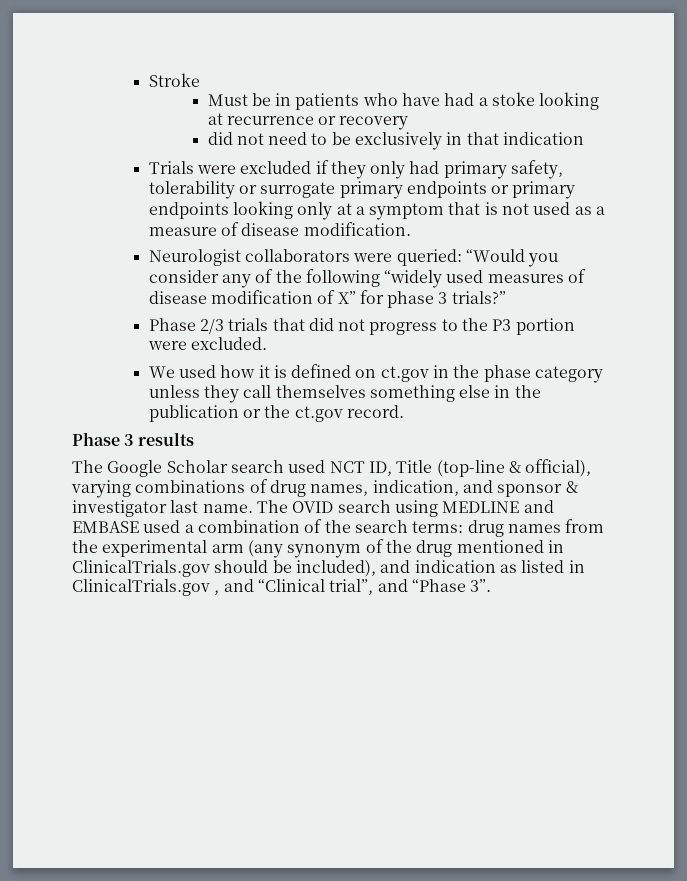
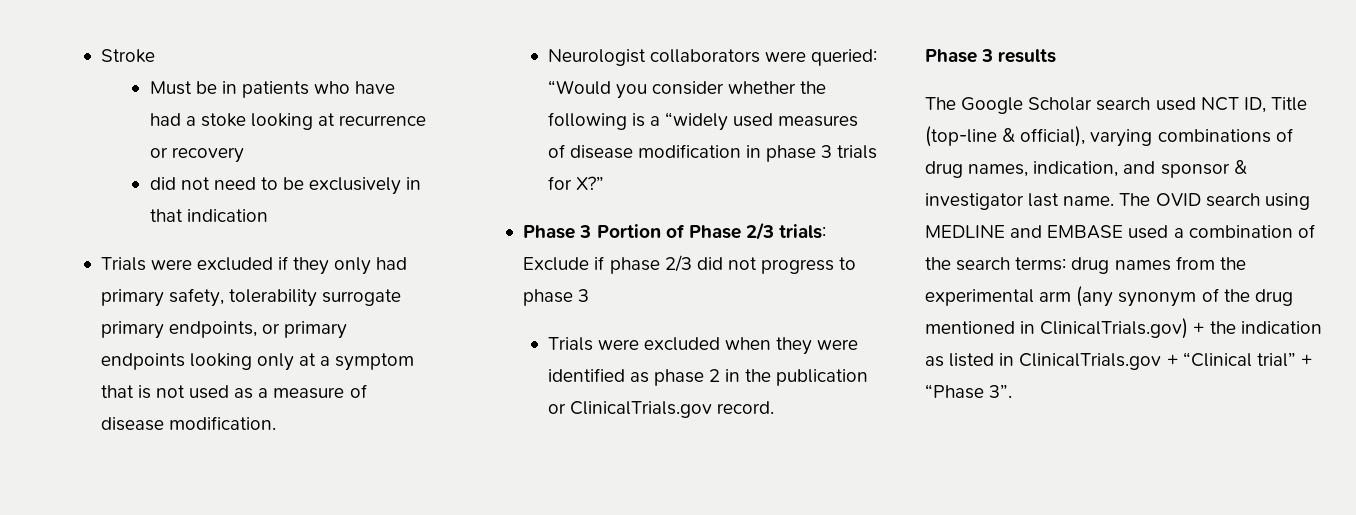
[238,185,257,194] or -> (317, 298) none
[406,181,487,198] endpoints -> [168,321,257,338] endpoints,
[221,269,380,288] any of the following -> [728,81,827,94] [547,112,660,130] whether the following is a
[317,290,506,308] [148,318,575,335] [147,337,267,350] [148,364,604,383] [148,385,491,403] of X” for phase 3 trials?” // Phase 2/3 trials that did not progress to the P3 portion were excluded. // We used how it is defined on ct.gov in the phase category unless they call themselves something else -> [746,145,878,162] [547,176,604,190] [523,222,827,240] [523,255,857,274] [523,289,590,306] [547,337,859,355] [547,368,721,386] in phase 3 trials for X?” // Phase 3 Portion of Phase 2/3 trials: Exclude if phase 2/3 did not progress to phase 3 // Trials were excluded when they were identified as phase 2
[264,405,343,422] the ct.gov -> [569,401,712,418] ClinicalTrials.gov
[72,560,411,577] ClinicalTrials.gov should be included), and -> [1040,318,1236,339] ClinicalTrials.gov) + the
[214,579,408,595] , and “Clinical trial”, and -> [1166,352,1312,367] + “Clinical trial” +

